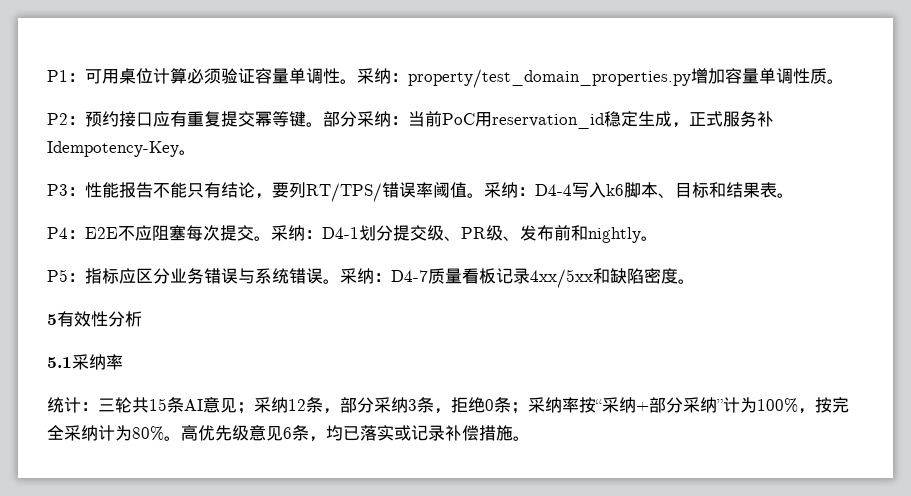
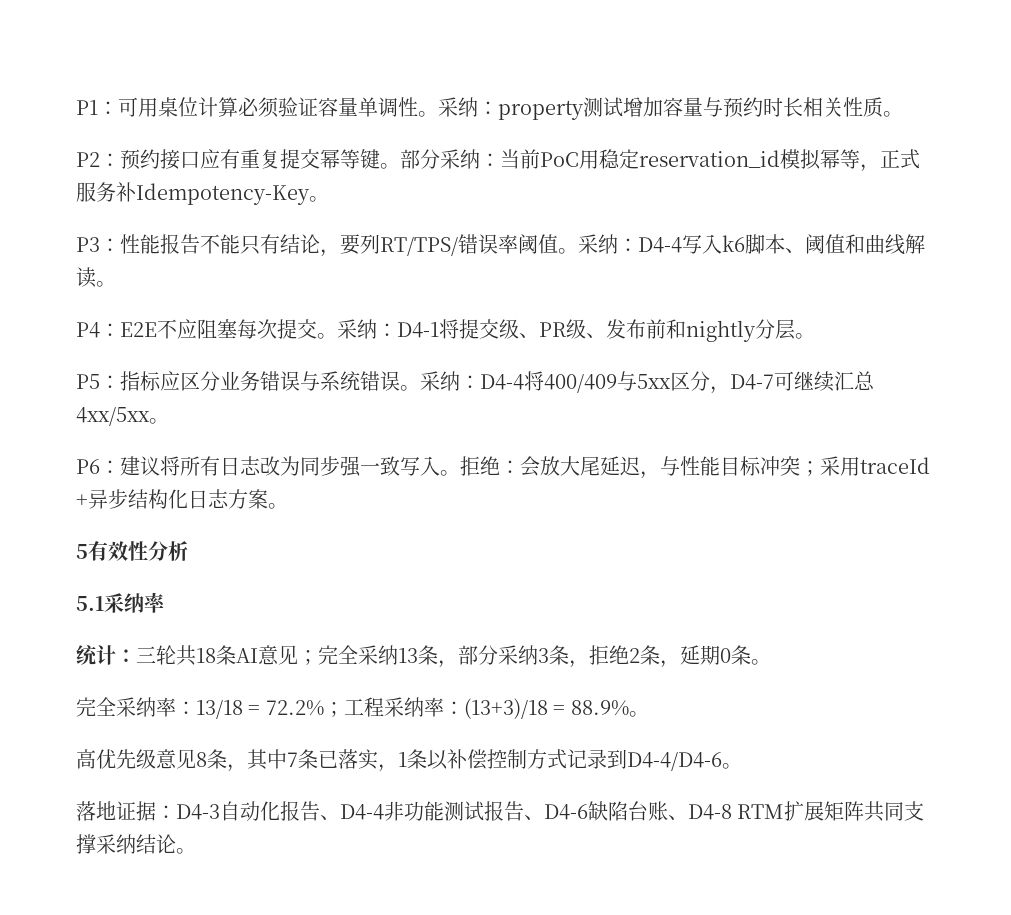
[408,68,793,88] property/test_domain_properties.py增加容量单调 -> [498,97,843,120] property测试增加容量与预约时长相关
[492,111,672,129] reservation_id稳定生成 -> [599,149,860,170] 稳定reservation_id模拟幂等
[675,182,777,198] 目标和结果表 -> [805,234,925,255] [76,267,96,288] 阈值和曲线解读
[359,225,393,241] 划分 -> [439,319,459,339] 将
(641, 235) none -> [755,319,795,340] 分层
[391,268,678,288] D4-7质量看板记录4xx/5xx和缺陷密度 -> [480,371,875,394] [76,407,169,426] [76,456,930,479] [76,489,268,509] D4-4将400/409与5xx区分，D4-7可继续汇总4xx/5xx。 // P6：建议将所有日志改为同步强一致写入。拒绝：会放大尾延迟，与性能目标冲突；采用traceId +异步结构化日志方案
[149,398,167,411] 15 -> [196,648,216,663] 18
[254,397,306,413] 采纳12 -> [318,645,418,665] 完全采纳13
[485,397,849,414] [47,425,181,441] 0条；采纳率按“采纳+部分采纳”计为100%，按完全采纳计为80%。 -> [629,645,771,668] [76,697,649,719] 2条，延期0条。 // 完全采纳率：13/18 = 72.2%；工程采纳率：(13+3)/18 = 88.9%。 //
[283,425,513,442] 6条，均已落实或记录补偿措施 -> [196,749,742,772] [76,801,925,822] [76,834,176,854] 8条，其中7条已落实，1条以补偿控制方式记录到D4-4/D4-6。 // 落地证据：D4-3自动化报告、D4-4非功能测试报告、D4-6缺陷台账、D4-8 RTM扩展矩阵共同支撑采纳结论

